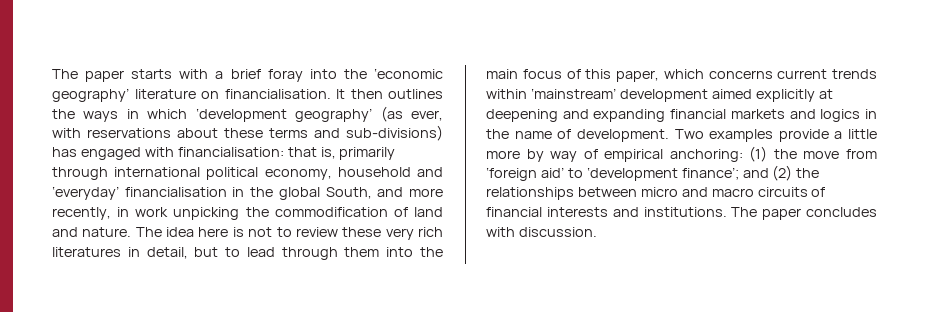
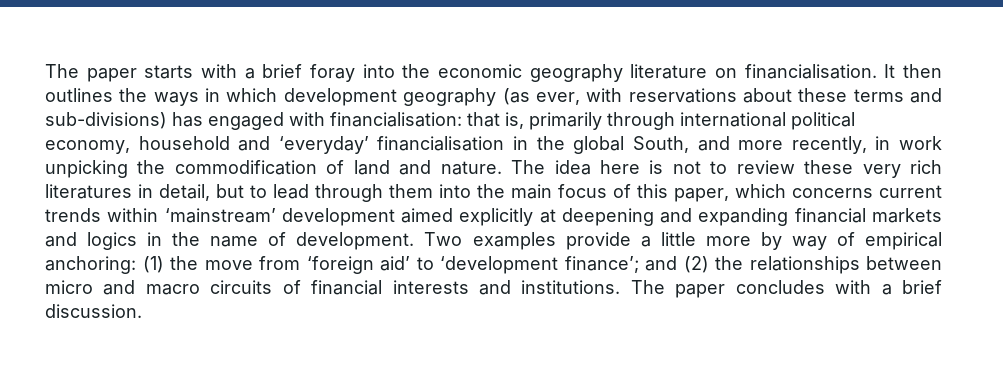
[373,68,443,79] [52,88,129,102] ‘economic geography’ -> [438,64,623,82] economic geography
[195,108,373,122] ‘development geography’ -> [283,88,497,106] development geography
(515, 232) none -> [881,280,943,295] a brief

